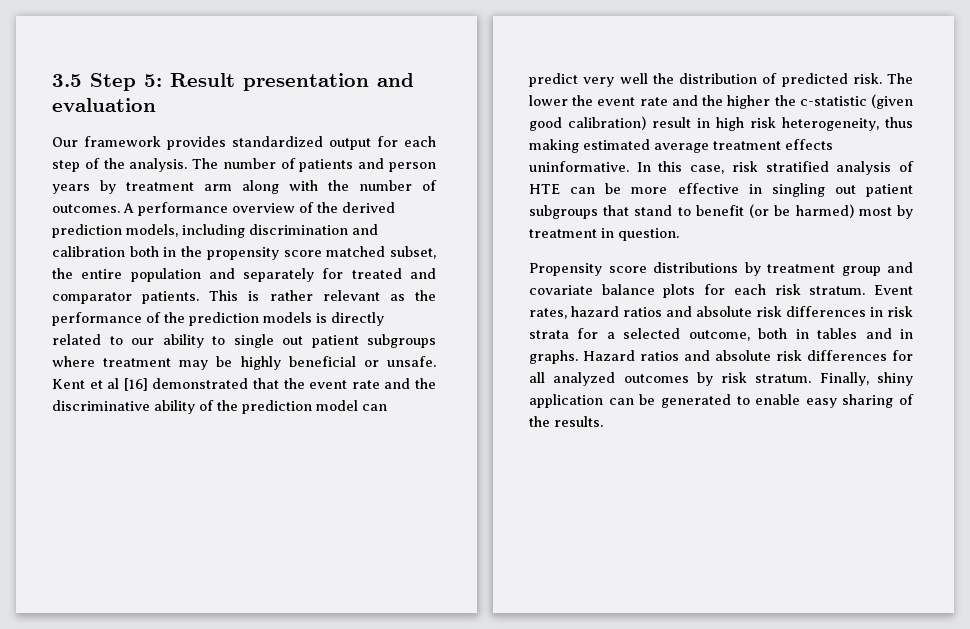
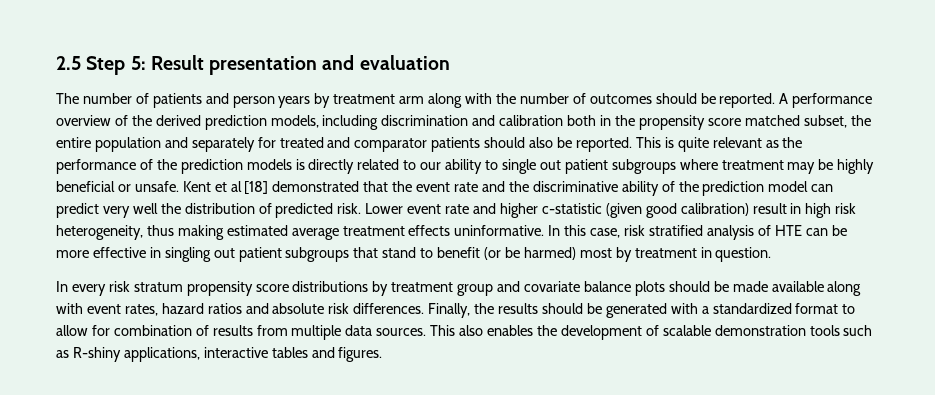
[52,74,82,87] 3.5 -> [56,56,81,70] 2.5
[52,136,436,150] [52,158,188,172] Our framework provides standardized output for each step of the analysis. -> (450, 62) none
[52,204,120,213] outcomes. -> [589,93,776,108] outcomes should be reported.
[142,291,200,304] patients. -> [431,137,632,152] patients should also be reported.
[269,290,313,301] rather -> [677,137,709,152] quite
[123,378,148,391] [16] -> [244,181,269,194] [18]
[887,73,913,84] [529,95,796,109] The lower the event rate and the higher the -> [365,203,538,218] Lower event rate and higher
[529,263,602,276] Propensity -> [56,281,253,296] In every risk stratum propensity
[704,284,913,295] for each risk stratum. Event -> [668,281,862,296] [56,303,121,314] should be made available along with event
[786,306,913,317] [529,328,913,341] [529,350,913,364] [529,372,913,386] [529,394,914,408] [529,416,603,427] differences in risk strata for a selected outcome, both in tables and in graphs. Hazard ratios and absolute risk differences for all analyzed outcomes by risk stratum. Finally, shiny application can be generated to enable easy sharing of the results. -> [353,303,856,318] [56,325,873,340] [56,347,383,362] differences. Finally, the results should be generated with a standardized format to allow for combination of results from multiple data sources. This also enables the development of scalable demonstration tools such as R-shiny applications, interactive tables and figures.

